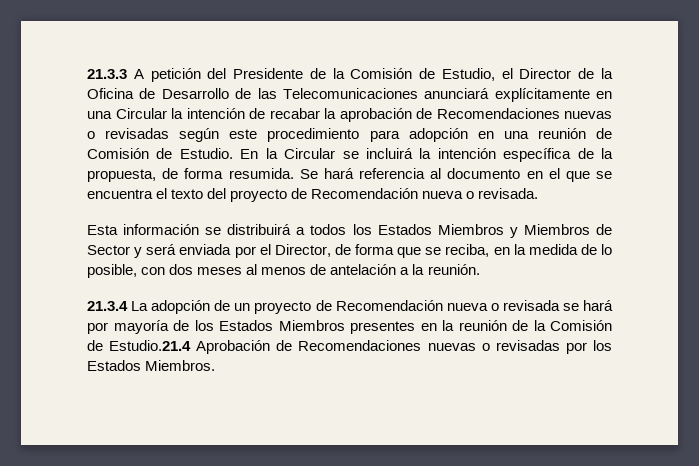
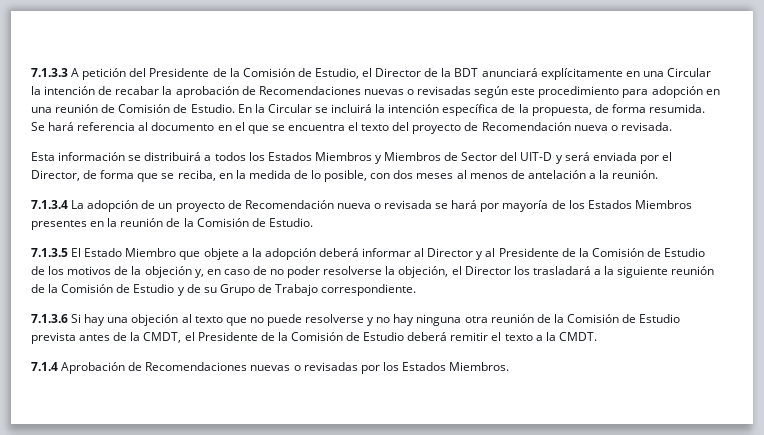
[87,69,127,79] 21.3.3 -> [31,68,68,77] 7.1.3.3
[87,88,418,99] Oficina de Desarrollo de las Telecomunicaciones -> [454,68,479,77] BDT
(130, 250) none -> [500,152,553,161] del UIT-D
[87,301,128,311] 21.3.4 -> [31,200,68,209] 7.1.3.4
[109,340,192,351] Estudio.21.4 -> [268,218,313,227] [31,248,706,260] [31,266,715,278] [31,284,417,296] [31,314,681,326] [31,332,597,344] [31,362,58,371] Estudio. // 7.1.3.5 El Estado Miembro que objete a la adopción deberá informar al Director y al Presidente de la Comisión de Estudio de los motivos de la objeción y, en caso de no poder resolverse la objeción, el Director los trasladará a la siguiente reunión de la Comisión de Estudio y de su Grupo de Trabajo correspondiente. // 7.1.3.6 Si hay una objeción al texto que no puede resolverse y no hay ninguna otra reunión de la Comisión de Estudio prevista antes de la CMDT, el Presidente de la Comisión de Estudio deberá remitir el texto a la CMDT. // 7.1.4

